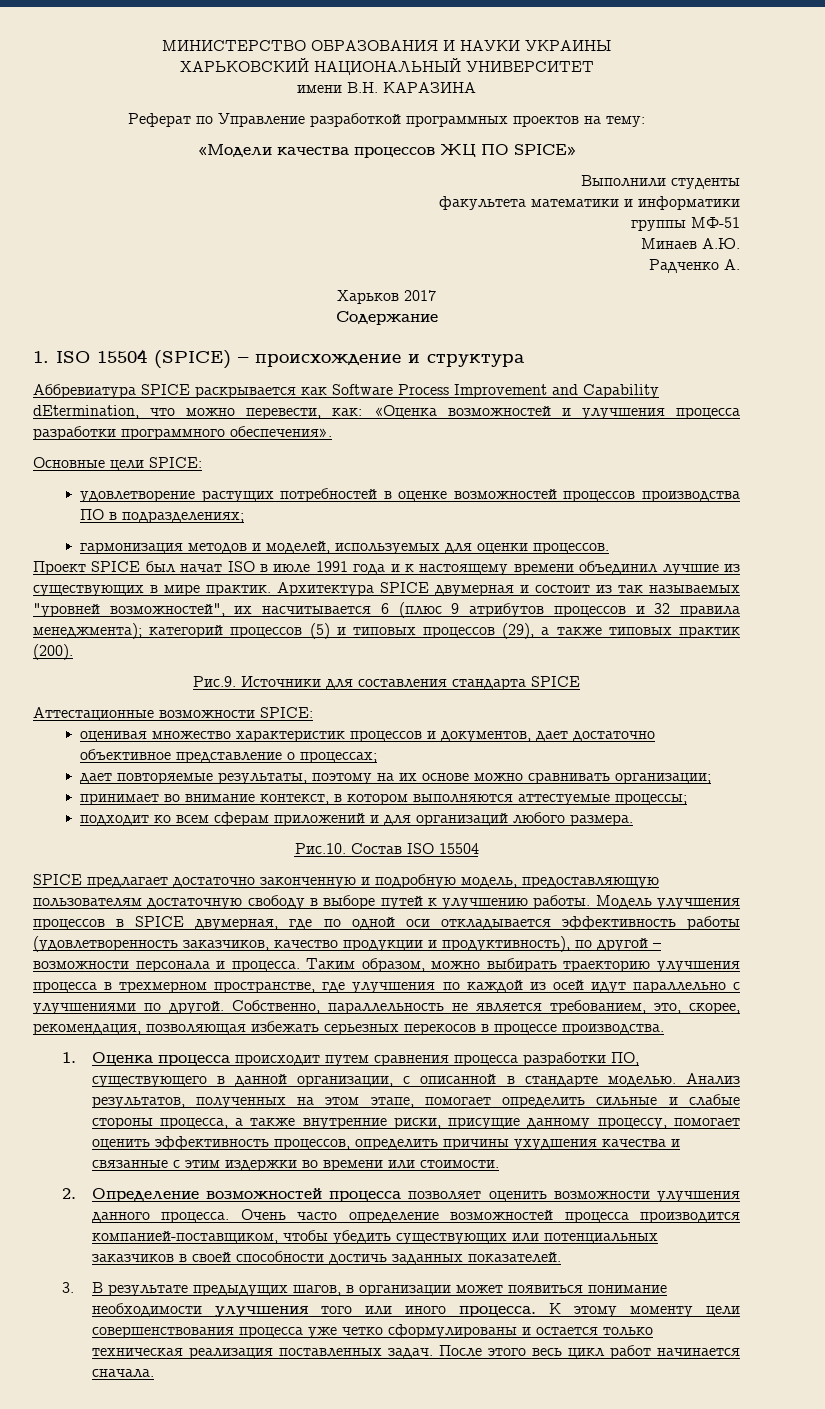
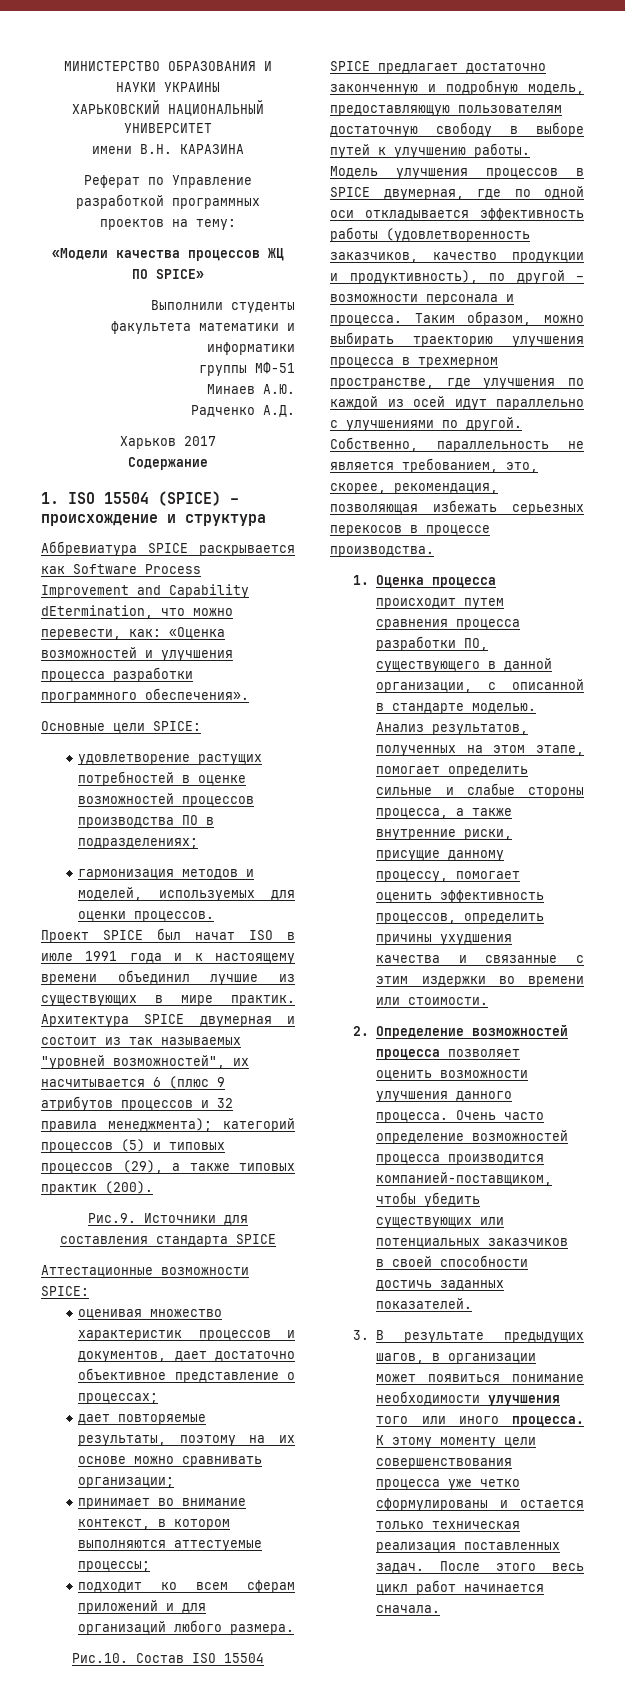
[724,259,740,270] А. -> [263,405,295,417] А.Д.

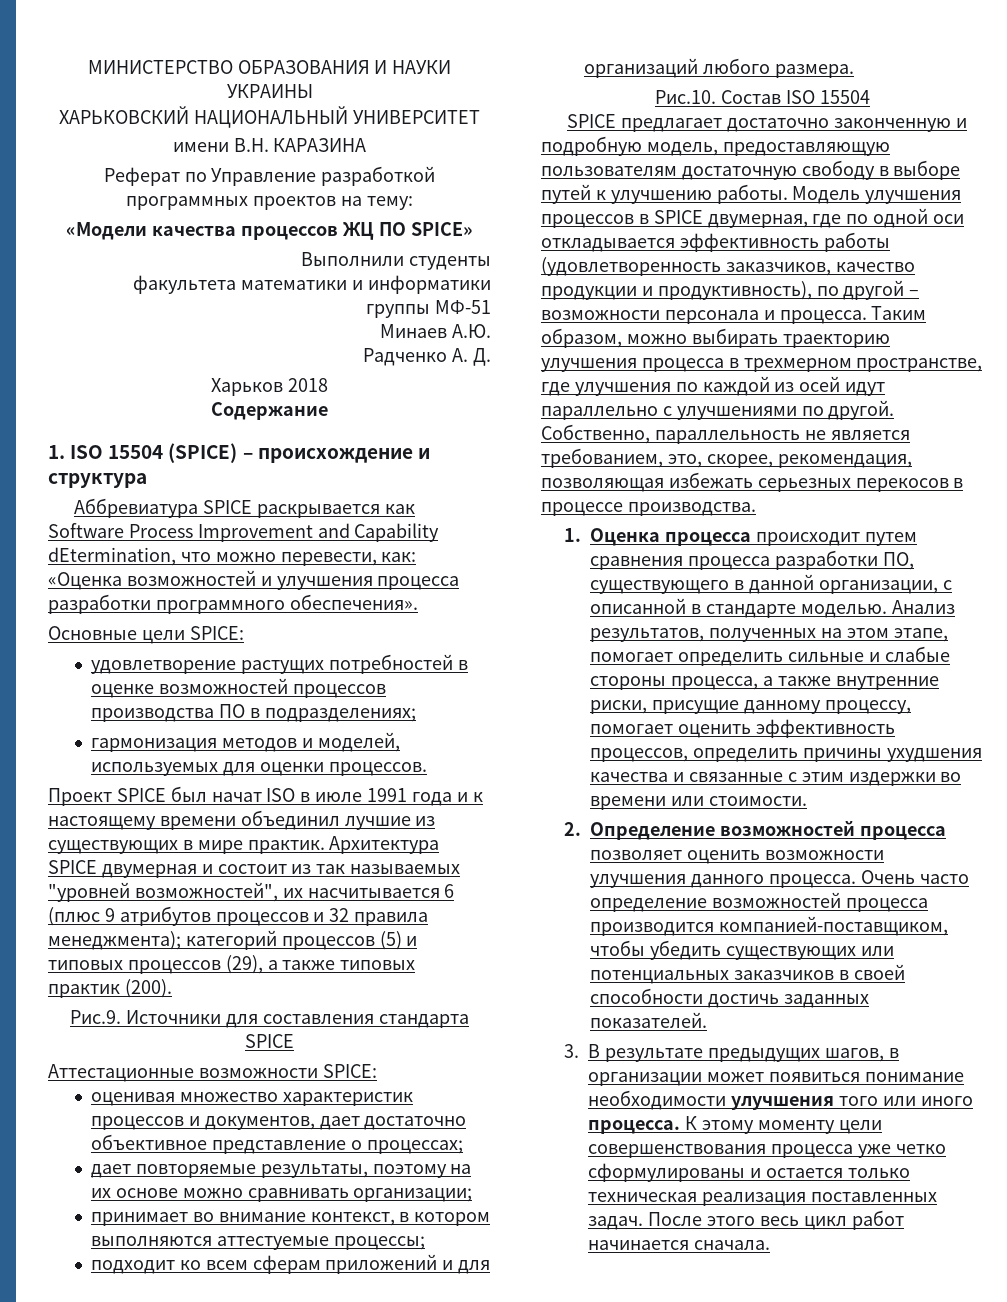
[263,405,295,417] А.Д. -> [452,348,491,366] А. Д.
[184,436,216,446] 2017 -> [287,378,328,392] 2018

